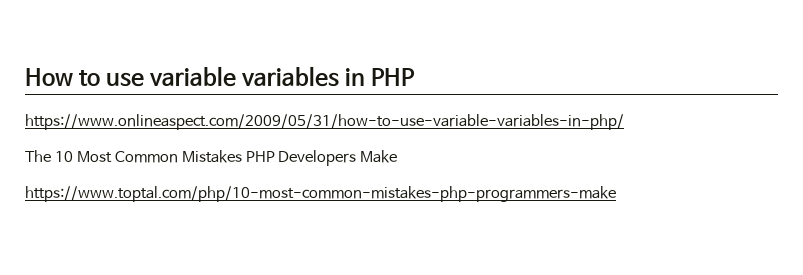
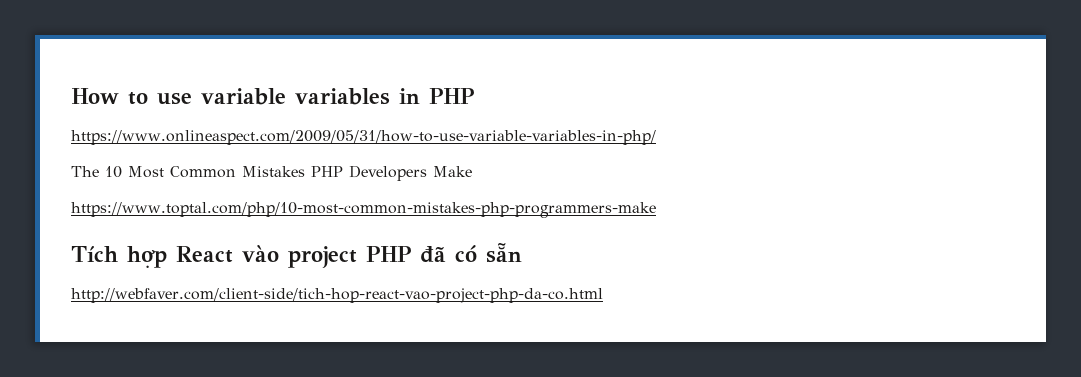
(616, 194) none -> [71,243,522,268] [71,288,603,303] // Tích hợp React vào project PHP đã có sẵn // http://webfaver.com/client-side/tich-hop-react-vao-project-php-da-co.html

